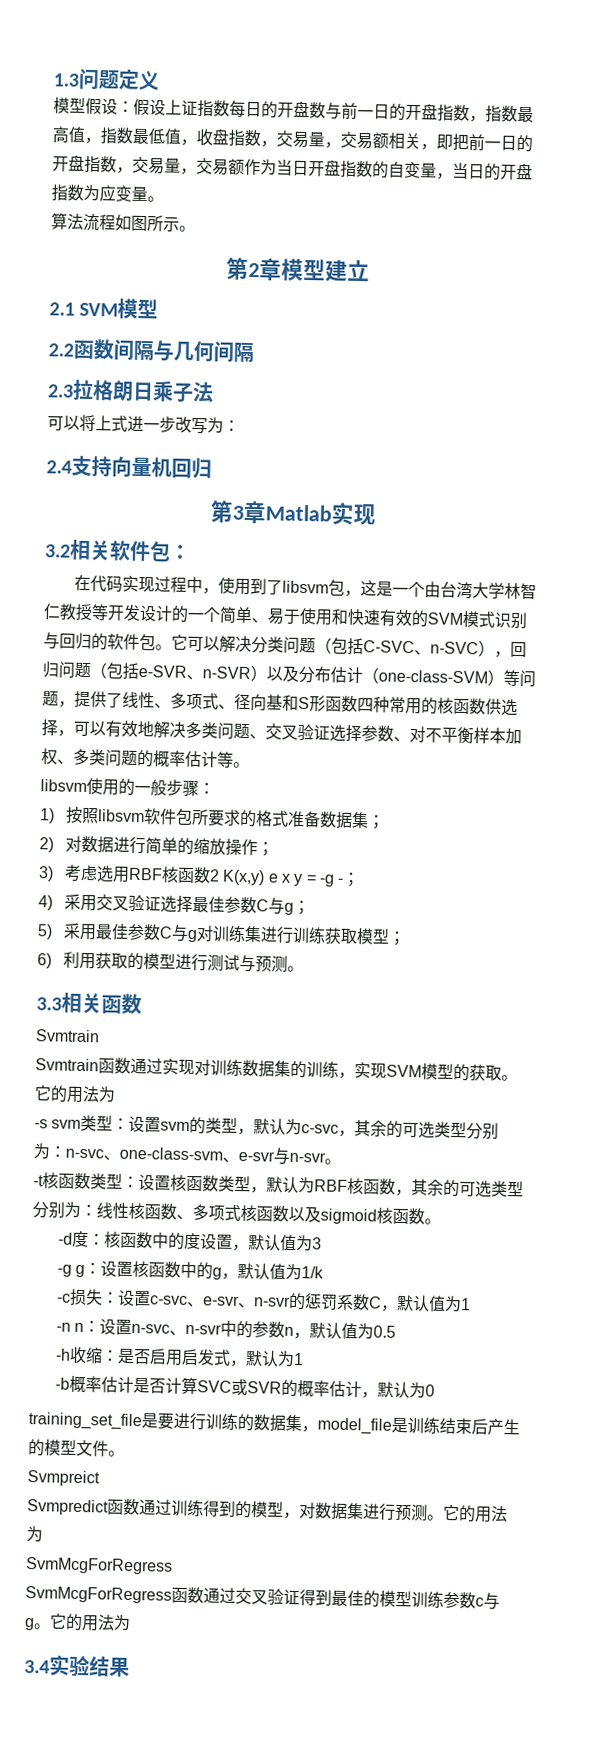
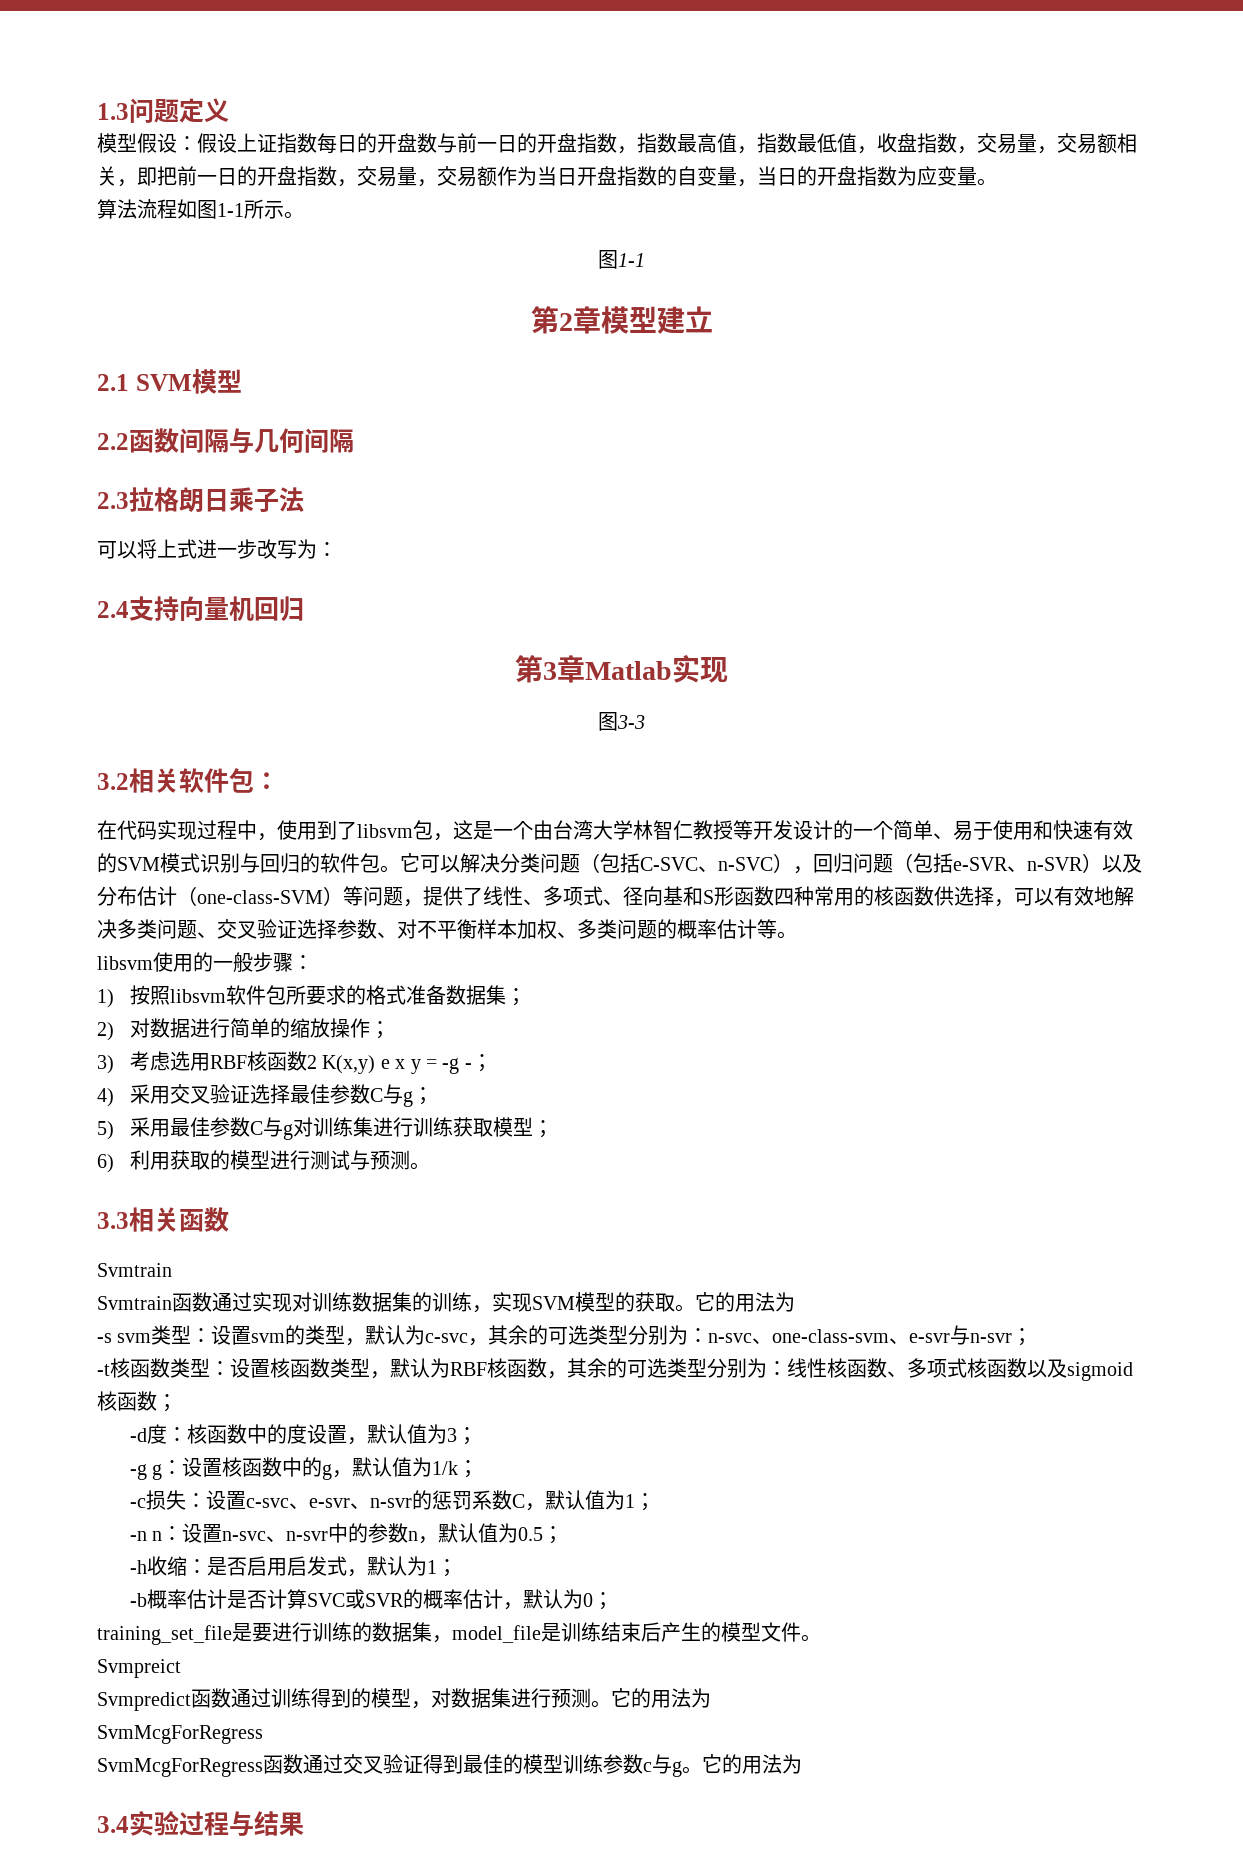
(148, 223) none -> [217,203,244,217] 1-1
(196, 228) none -> [598,250,645,269] // 图1-1
(376, 514) none -> [598,712,645,731] // 图3-3
[324,1158,341,1165] 。 -> [1012,1328,1033,1346] ；
[424,1218,441,1225] 。 -> [157,1394,177,1412] ；
(322, 1243) none -> [456,1427,477,1445] ；
(325, 1272) none -> [458,1460,479,1478] ；
(471, 1304) none -> [634,1493,655,1511] ；
(397, 1331) none -> [543,1526,564,1544] ；
(304, 1359) none -> [436,1559,457,1577] ；
(435, 1390) none -> [592,1592,613,1610] ；
(90, 1665) none -> [179,1811,254,1836] 过程与

